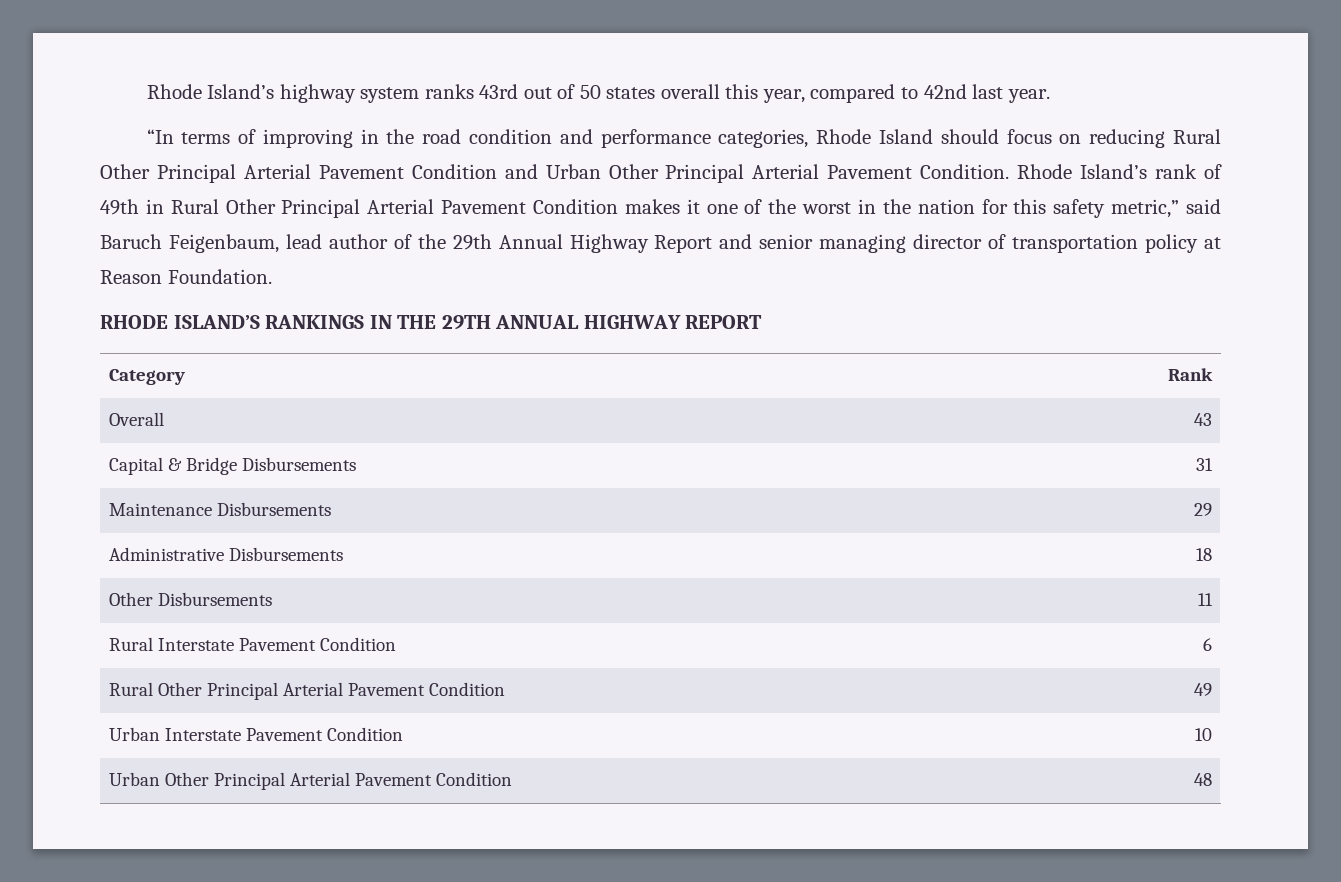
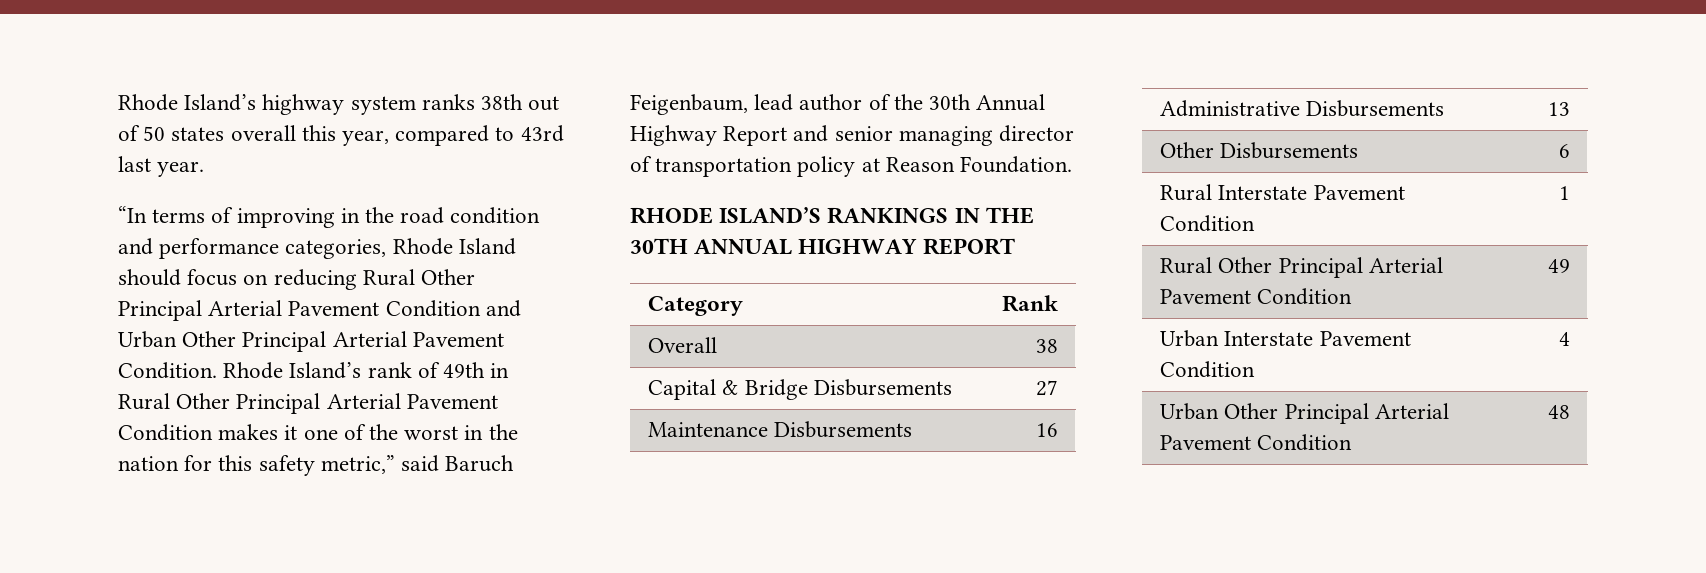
[479,84,519,99] 43rd -> [481,94,524,110] 38th
[923,84,967,99] 42nd -> [520,125,564,142] 43rd
[452,234,492,250] 29th -> [929,94,972,110] 30th
[441,315,491,330] 29TH -> [630,238,688,254] 30TH
[1194,413,1213,426] 43 -> [1035,339,1058,353] 38
[1196,458,1214,471] 31 -> [1035,380,1058,396] 27
[1194,503,1213,516] 29 -> [1035,423,1058,437] 16
[1196,548,1213,561] 18 -> [1547,102,1570,116] 13
[1198,593,1214,606] 11 -> [1558,144,1570,158] 6
[1203,638,1213,651] 6 -> [1558,186,1570,200] 1
[1195,728,1213,741] 10 -> [1558,332,1570,346] 4

